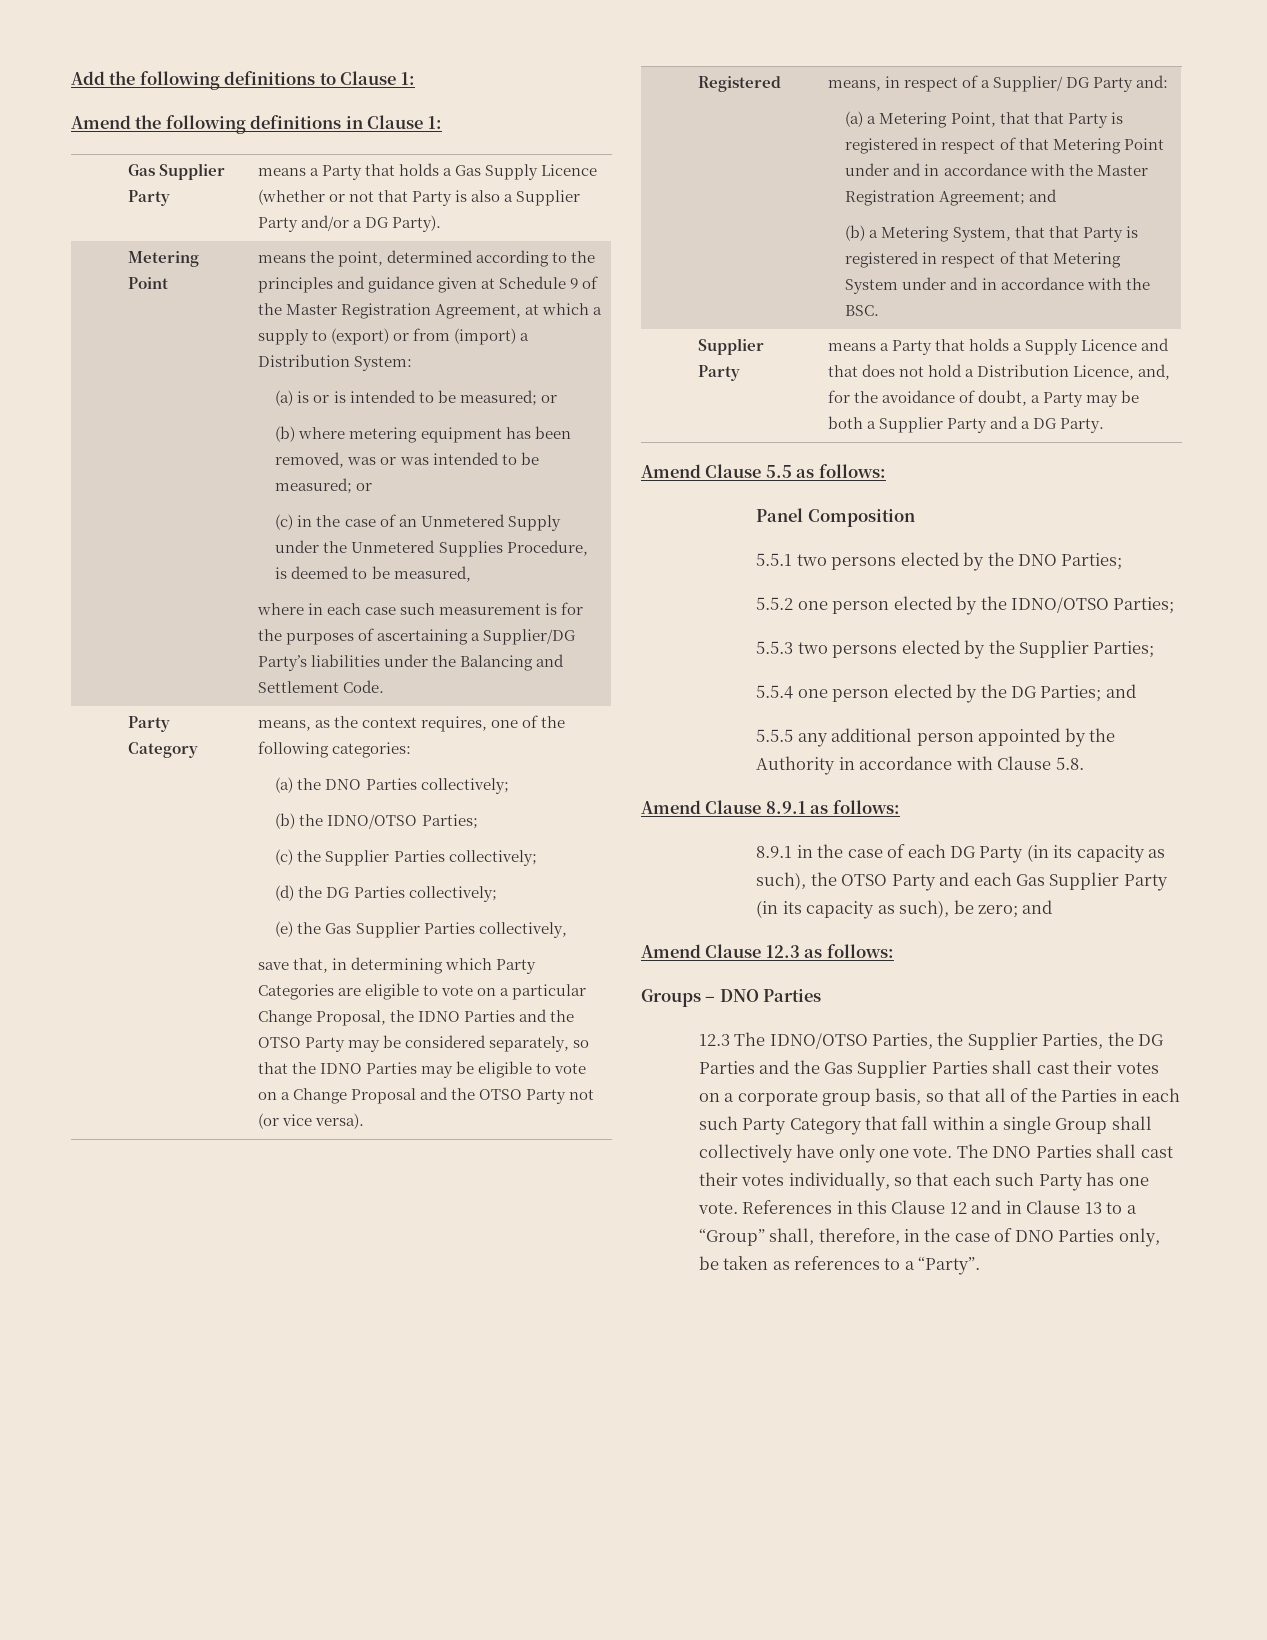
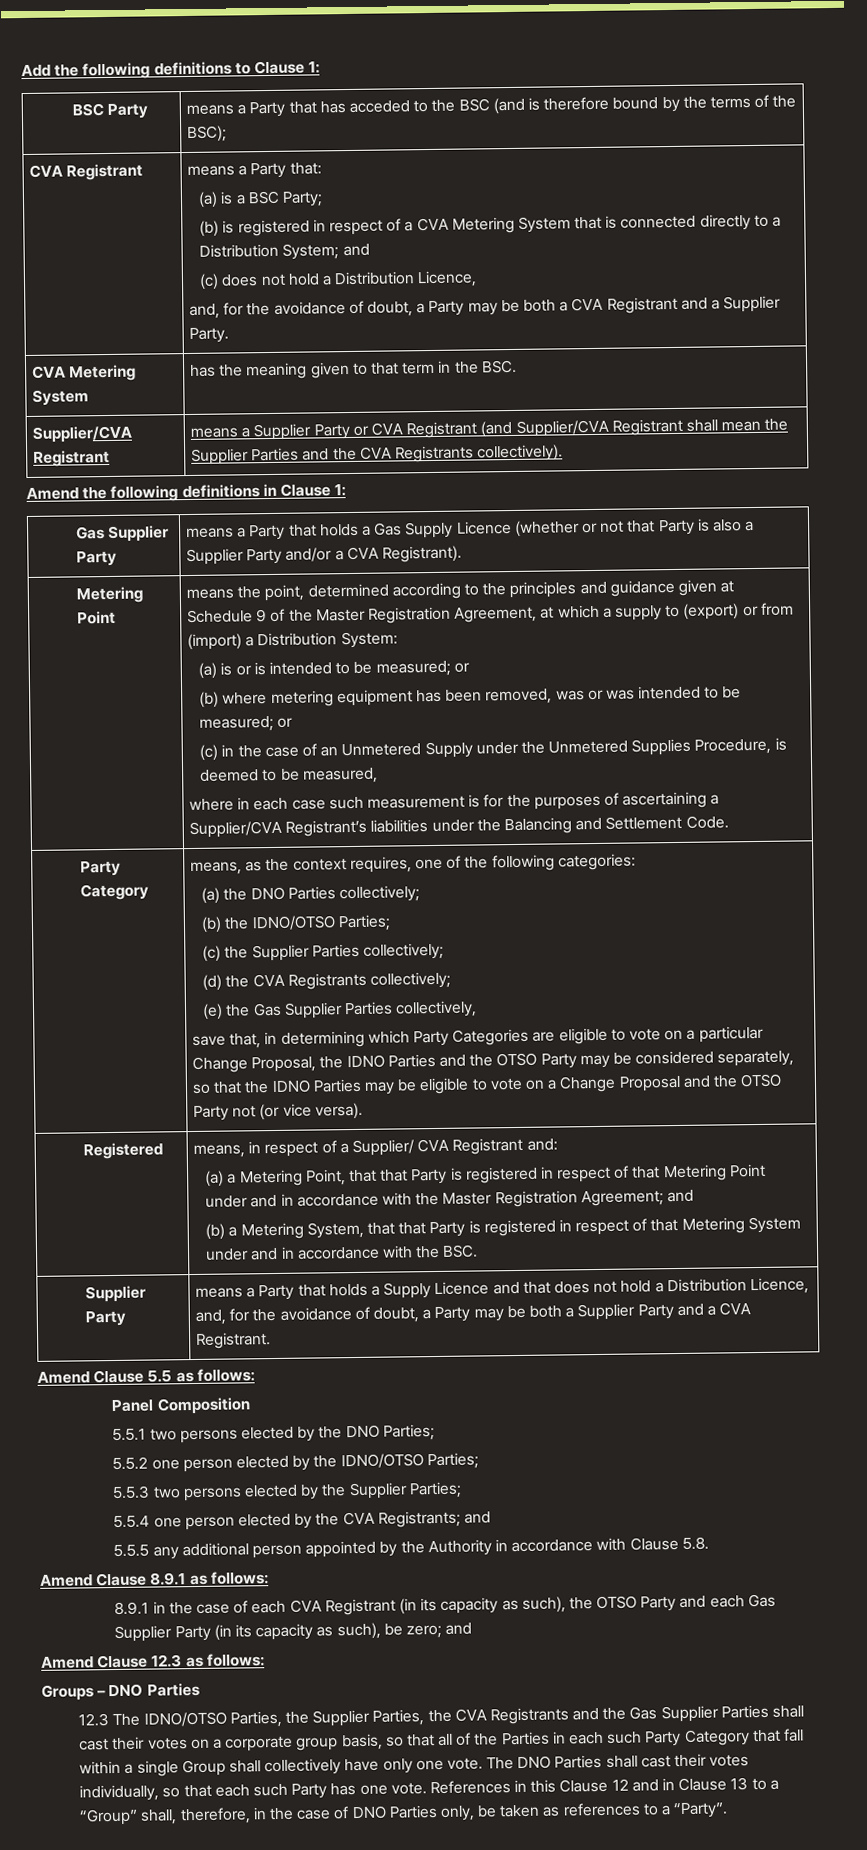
(415, 78) none -> [71,103,148,119] [186,94,797,118] [187,125,228,142] [29,163,144,181] [187,162,322,179] [198,190,324,208] [199,214,782,237] [199,243,370,260] [199,270,478,290] [189,295,782,319] [189,327,230,343] [32,364,137,382] [32,389,90,406] [190,359,517,380] [32,425,133,443] [33,449,111,467] [190,418,789,441] [191,444,564,465] // BSC Party | means a Party that has acceded to the BSC (and is therefore bound by the terms of the BSC); // CVA Registrant | means a Party that: // (a) is a BSC Party; // (b) is registered in respect of a CVA Metering System that is connected directly to a Distribution System; and // (c) does not hold a Distribution Licence, // and, for the avoidance of doubt, a Party may be both a CVA Registrant and a Supplier Party. // CVA Metering System | has the meaning given to that term in the BSC. // Supplier/CVA Registrant | means a Supplier Party or CVA Registrant (and Supplier/CVA Registrant shall mean the Supplier Parties and the CVA Registrants collectively).
[365,215,442,232] DG Party). -> [346,545,463,563] CVA Registrant).
[483,629,576,645] [258,655,308,671] Supplier/DG Party’s -> [189,819,368,839] Supplier/CVA Registrant’s
[326,886,405,898] DG Parties -> [252,972,367,990] CVA Registrants
[1066,77,1134,92] DG Party -> [417,1137,524,1155] CVA Registrant
[1033,418,1105,433] DG Party. -> [719,1302,752,1316] [196,1332,272,1349] CVA Registrant.
[1011,685,1102,702] DG Parties; -> [342,1510,461,1528] CVA Registrants;
[950,846,1024,863] DG Party -> [289,1598,396,1616] CVA Registrant
[1138,1034,1165,1046] [698,1061,755,1074] DG Parties -> [454,1707,569,1725] CVA Registrants

